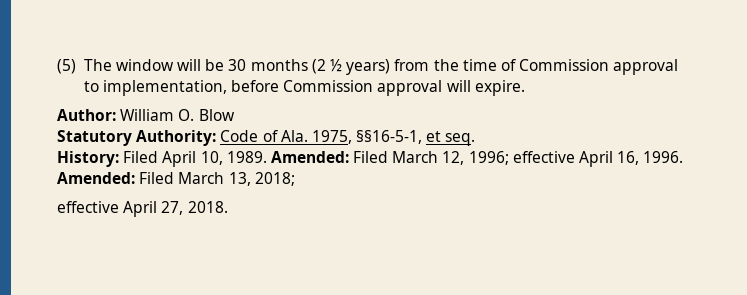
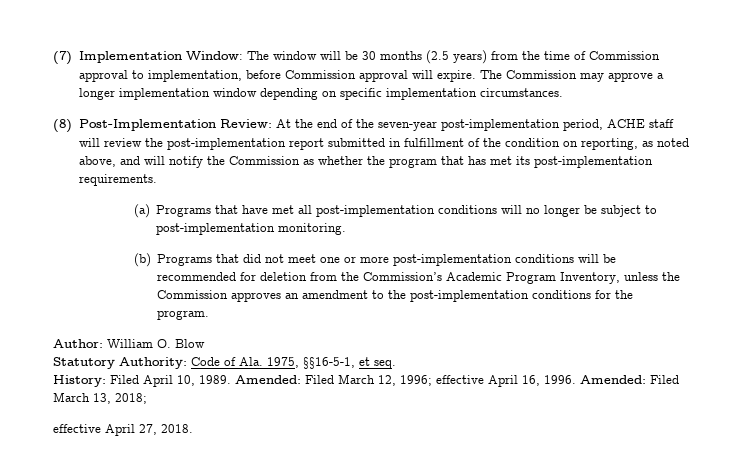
[57,59,76,74] (5) -> [53,51,243,65] (7) Implementation Window:
[311,59,343,74] (2 ½ -> [425,50,449,64] (2.5
(525, 88) none -> [479,70,664,82] [78,88,563,100] [53,119,674,133] [78,138,689,150] [78,156,653,168] [78,174,157,186] [133,204,658,218] [156,223,347,235] [133,253,617,267] [157,272,681,284] [157,290,634,302] [157,310,210,320] The Commission may approve a longer implementation window depending on specific implementation circumstances. // (8) Post-Implementation Review: At the end of the seven-year post-implementation period, ACHE staff will review the post-implementation report submitted in fulfillment of the condition on reporting, as noted above, and will notify the Commission as whether the program that has met its post-implementation requirements. // (a) Programs that have met all post-implementation conditions will no longer be subject to post-implementation monitoring. // (b) Programs that did not meet one or more post-implementation conditions will be recommended for deletion from the Commission’s Academic Program Inventory, unless the Commission approves an amendment to the post-implementation conditions for the program.

